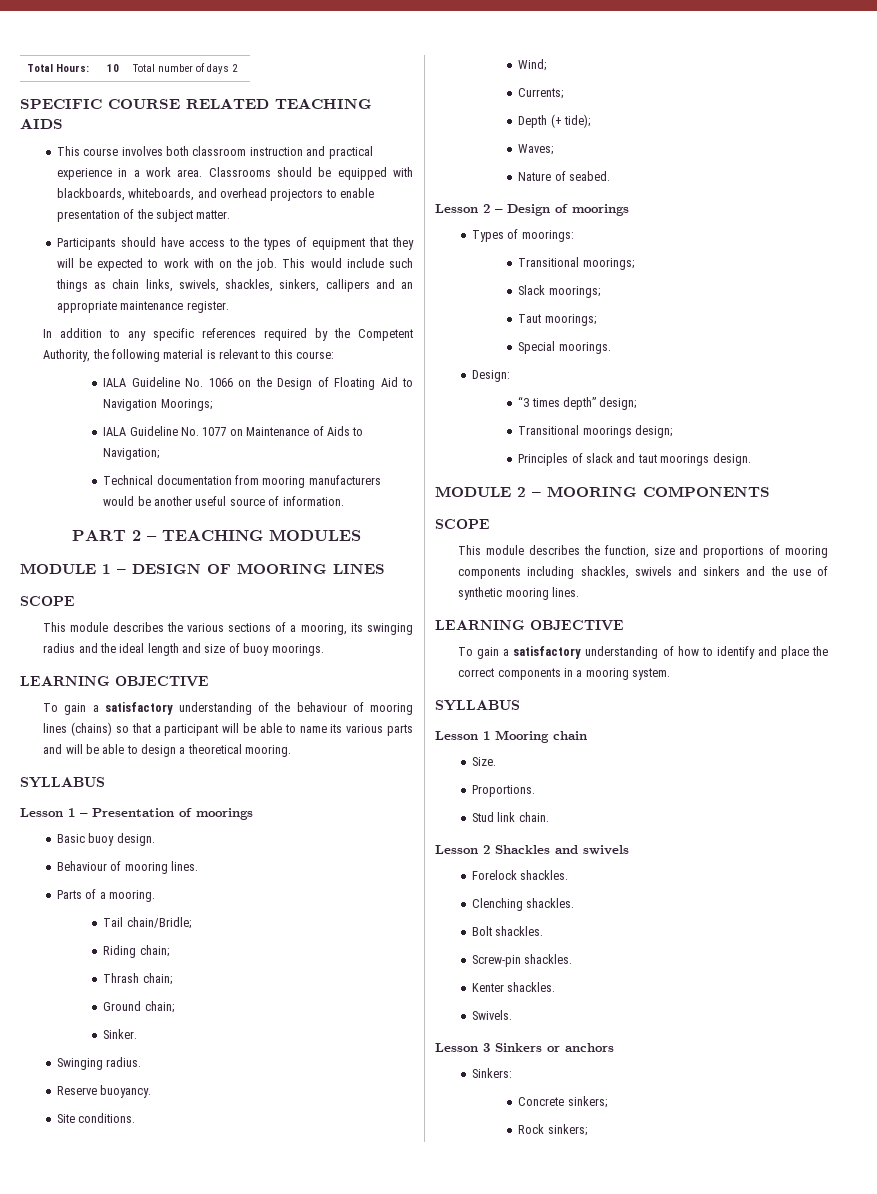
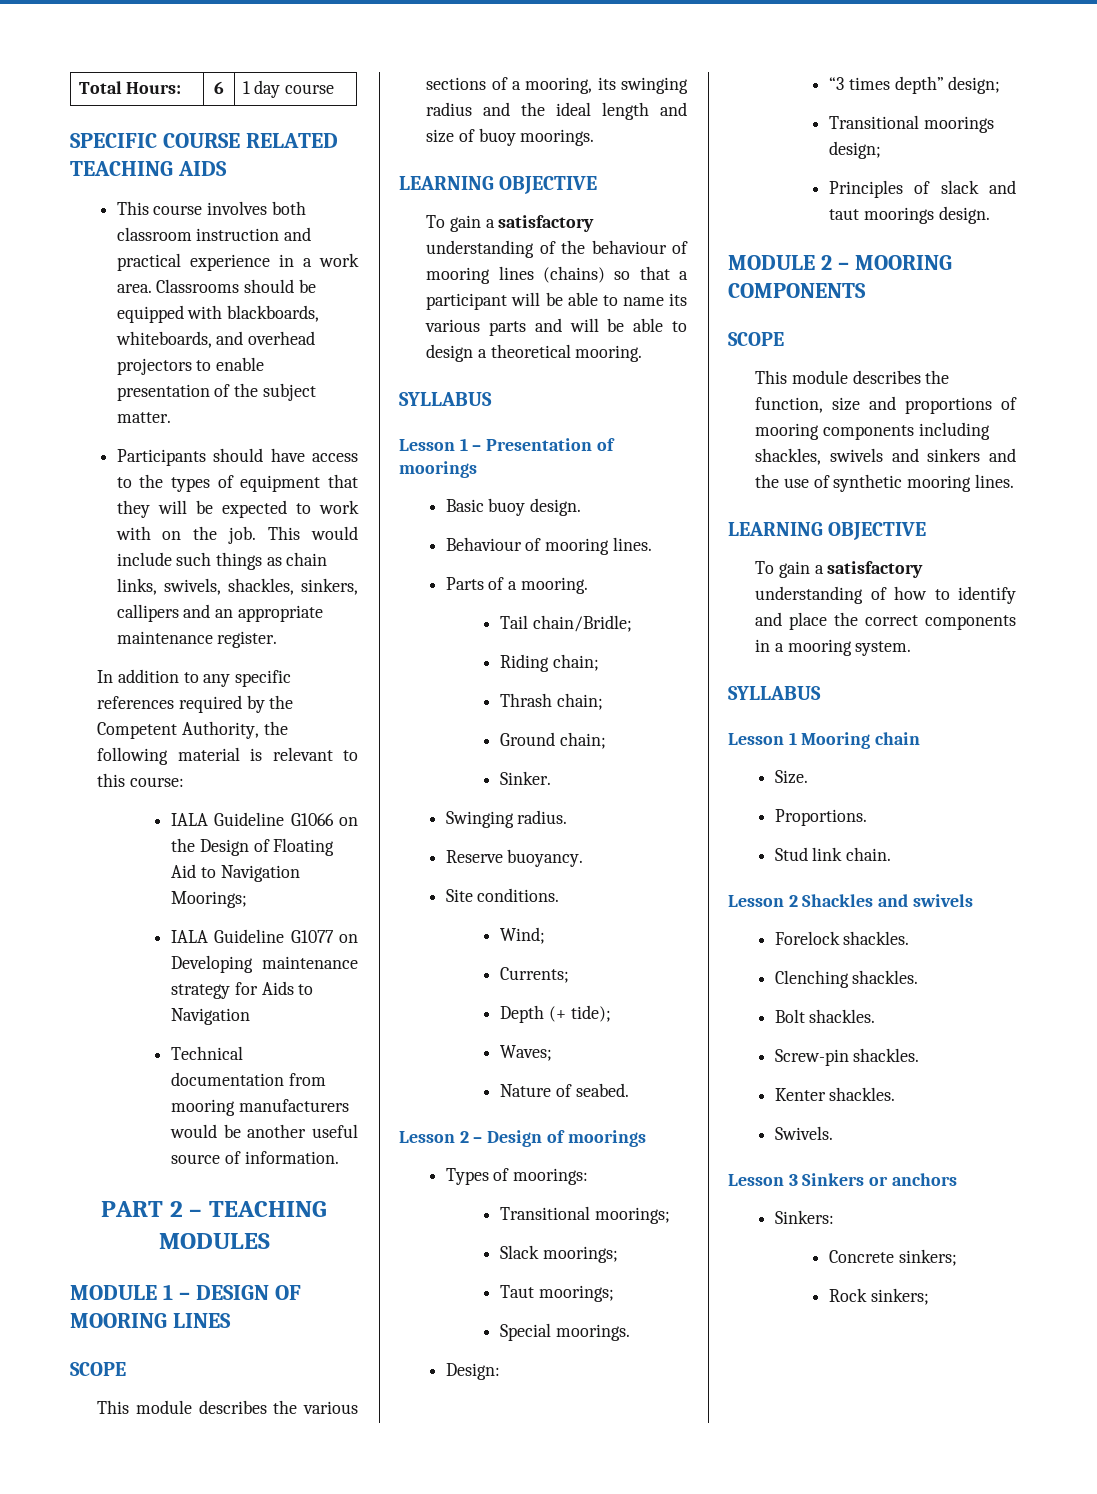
[106,64,119,72] [132,63,239,74] 10 | Total number of days 2 -> [214,81,224,94] [242,80,335,98] 6 | 1 day course
[185,378,233,387] No. 1066 -> [290,813,334,826] G1066
[181,426,324,436] No. 1077 on Maintenance of -> [290,930,358,943] [171,955,358,973] [171,982,258,999] G1077 on Developing maintenance strategy for
[103,448,160,460] Navigation; -> [171,1008,251,1025] Navigation

